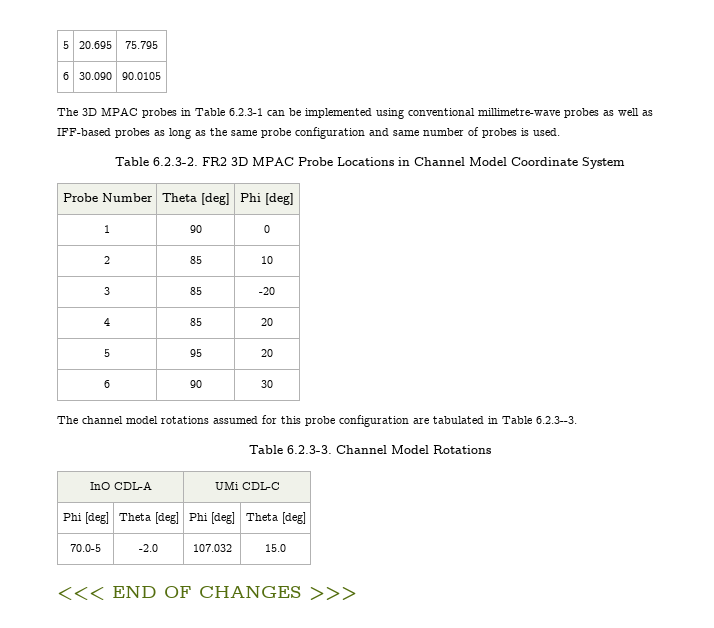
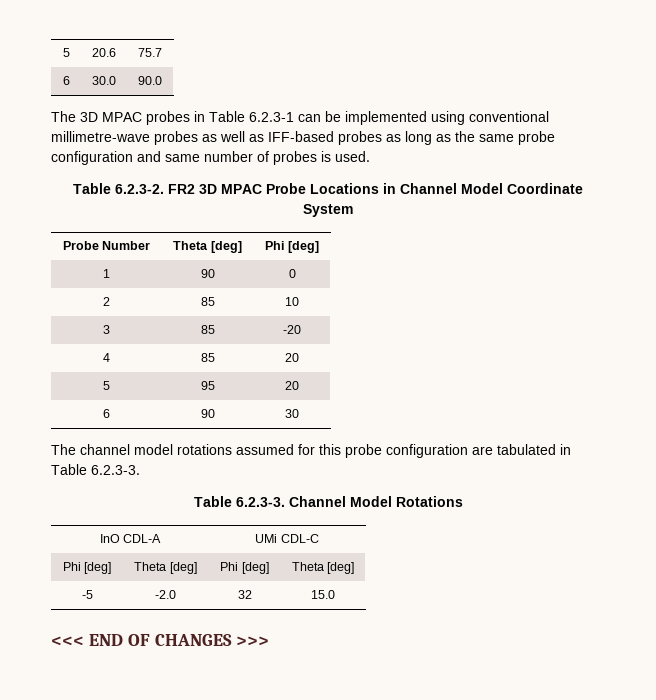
[62,41,69,49] [78,41,112,49] [125,41,158,49] [62,72,69,80] [78,72,112,80] [122,72,161,80] 5 | 20.695 | 75.795 // 6 | 30.090 | 90.0105 -> [62,48,70,57] [91,48,116,57] [138,48,162,57] [62,76,70,85] [91,76,116,85] [138,76,162,85] 5 | 20.6 | 75.7 // 6 | 30.0 | 90.0
[536,416,577,424] 6.2.3--3. -> [91,465,140,475] 6.2.3-3.
[70,544,101,552] 70.0-5 -> [81,590,93,599] -5
[192,544,232,552] 107.032 -> [237,590,252,599] 32

